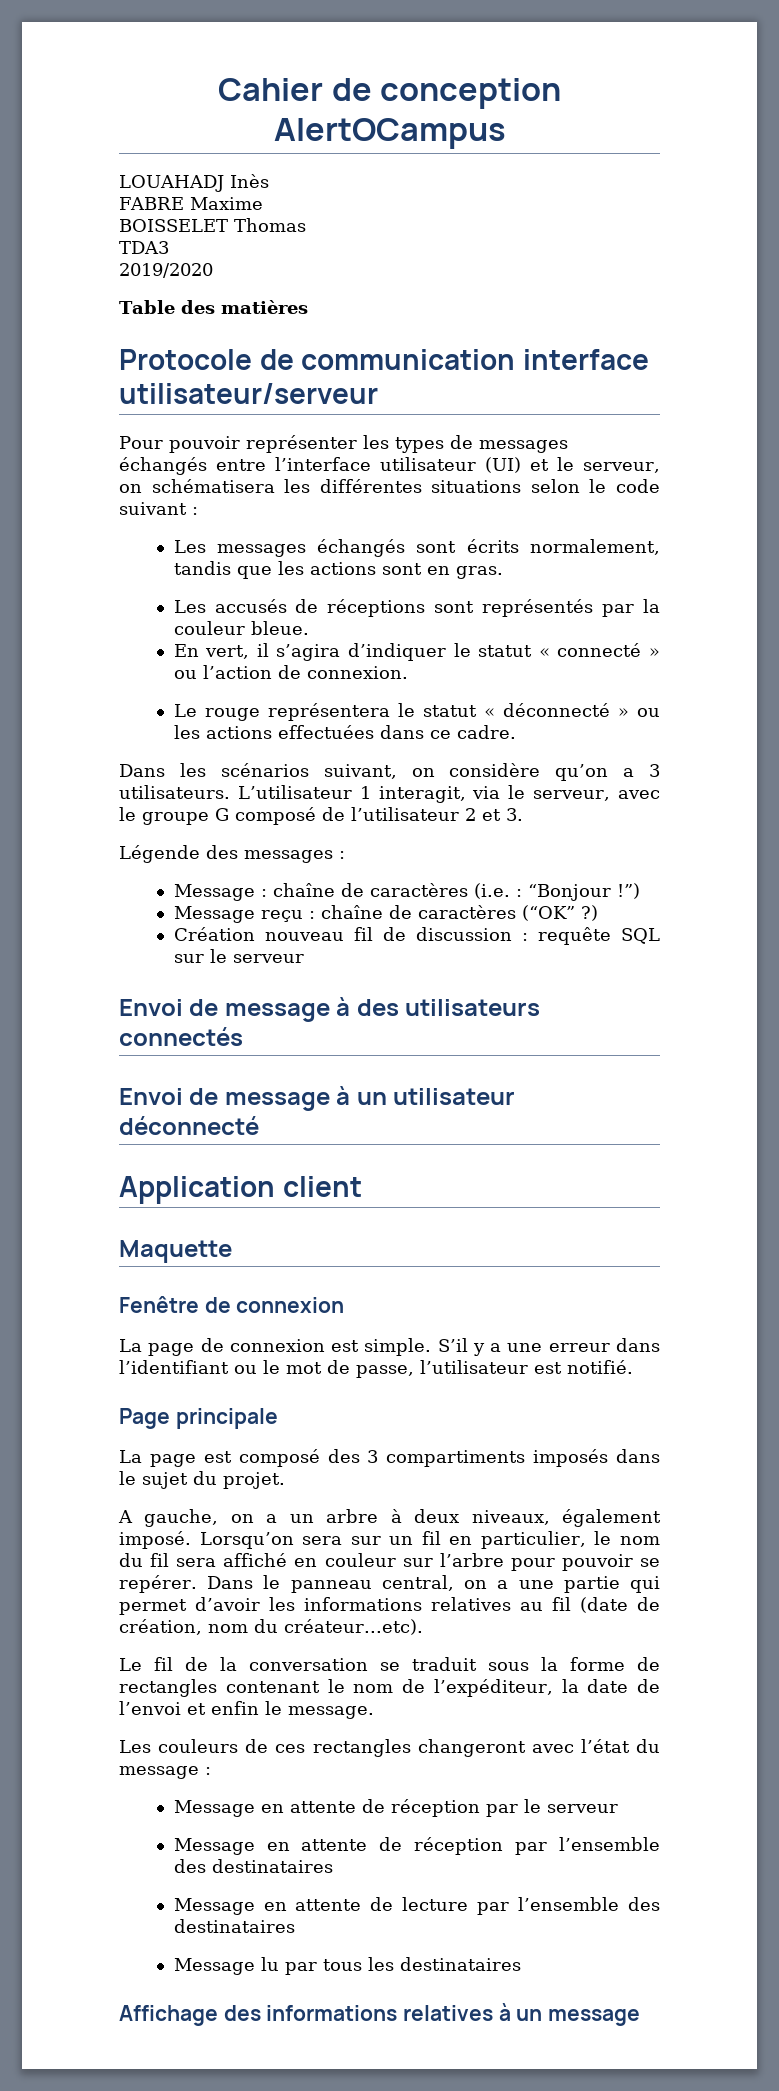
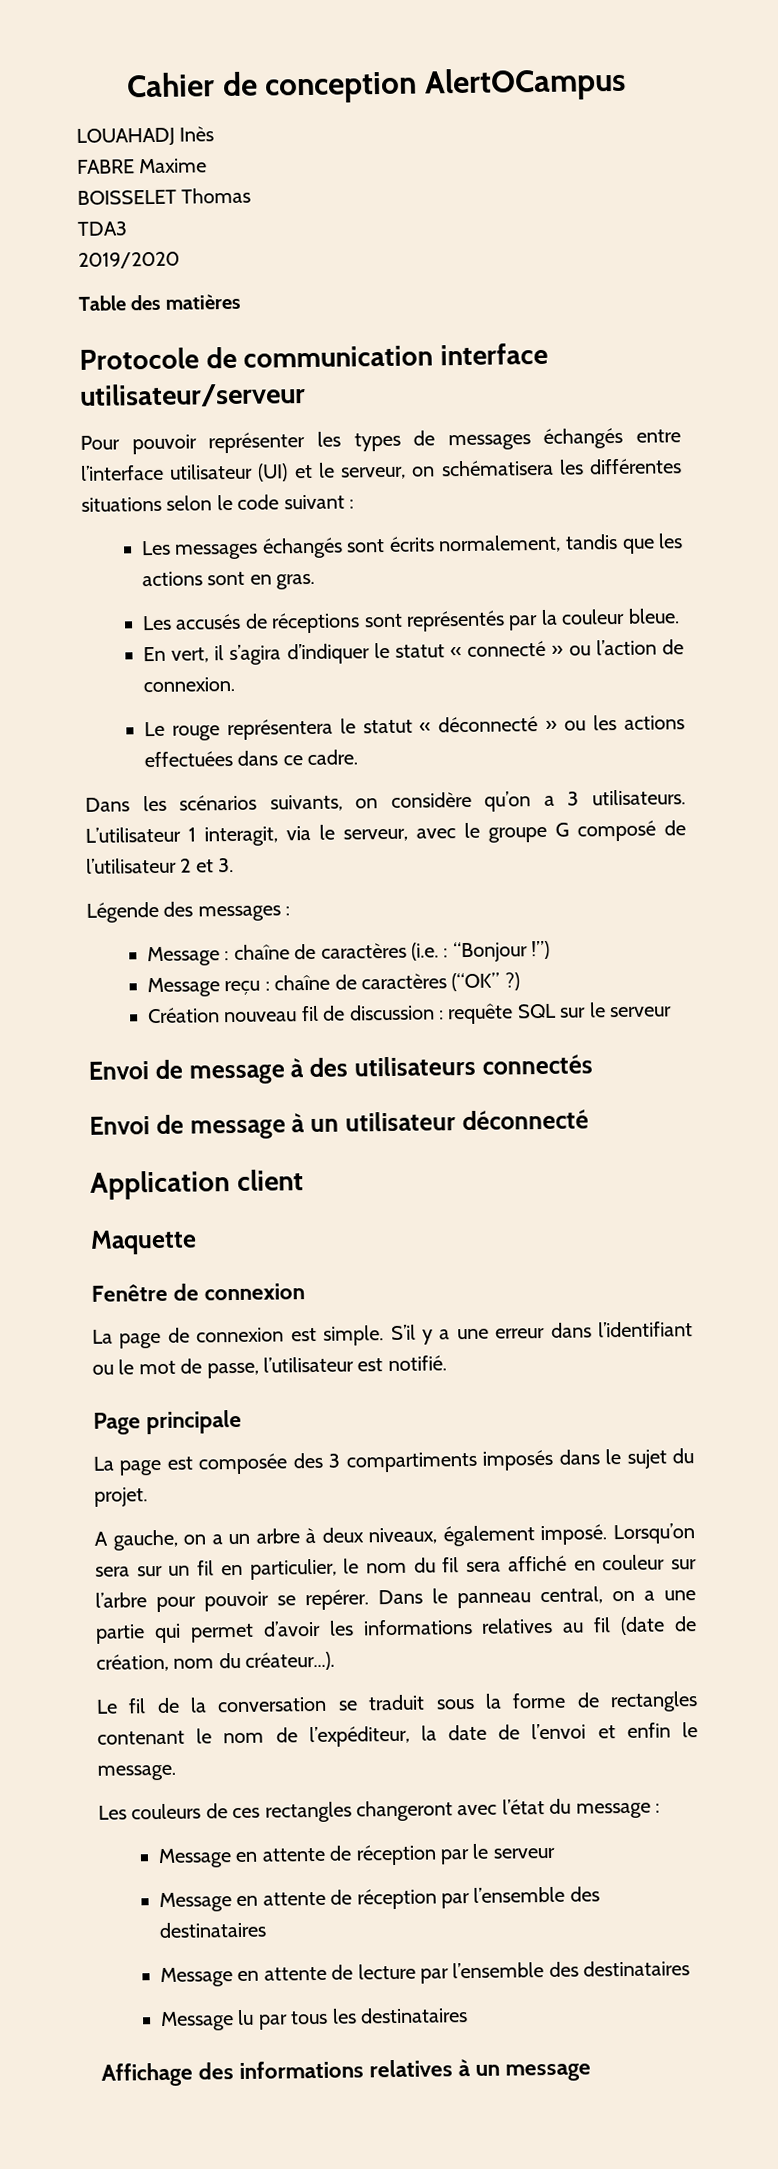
[323,764,397,779] suivant, -> [269,794,343,812] suivants,
[238,1449,320,1467] composé -> [198,1453,289,1475] composée
[284,1619,423,1635] créateur...etc). -> [245,1651,336,1671] créateur...).

